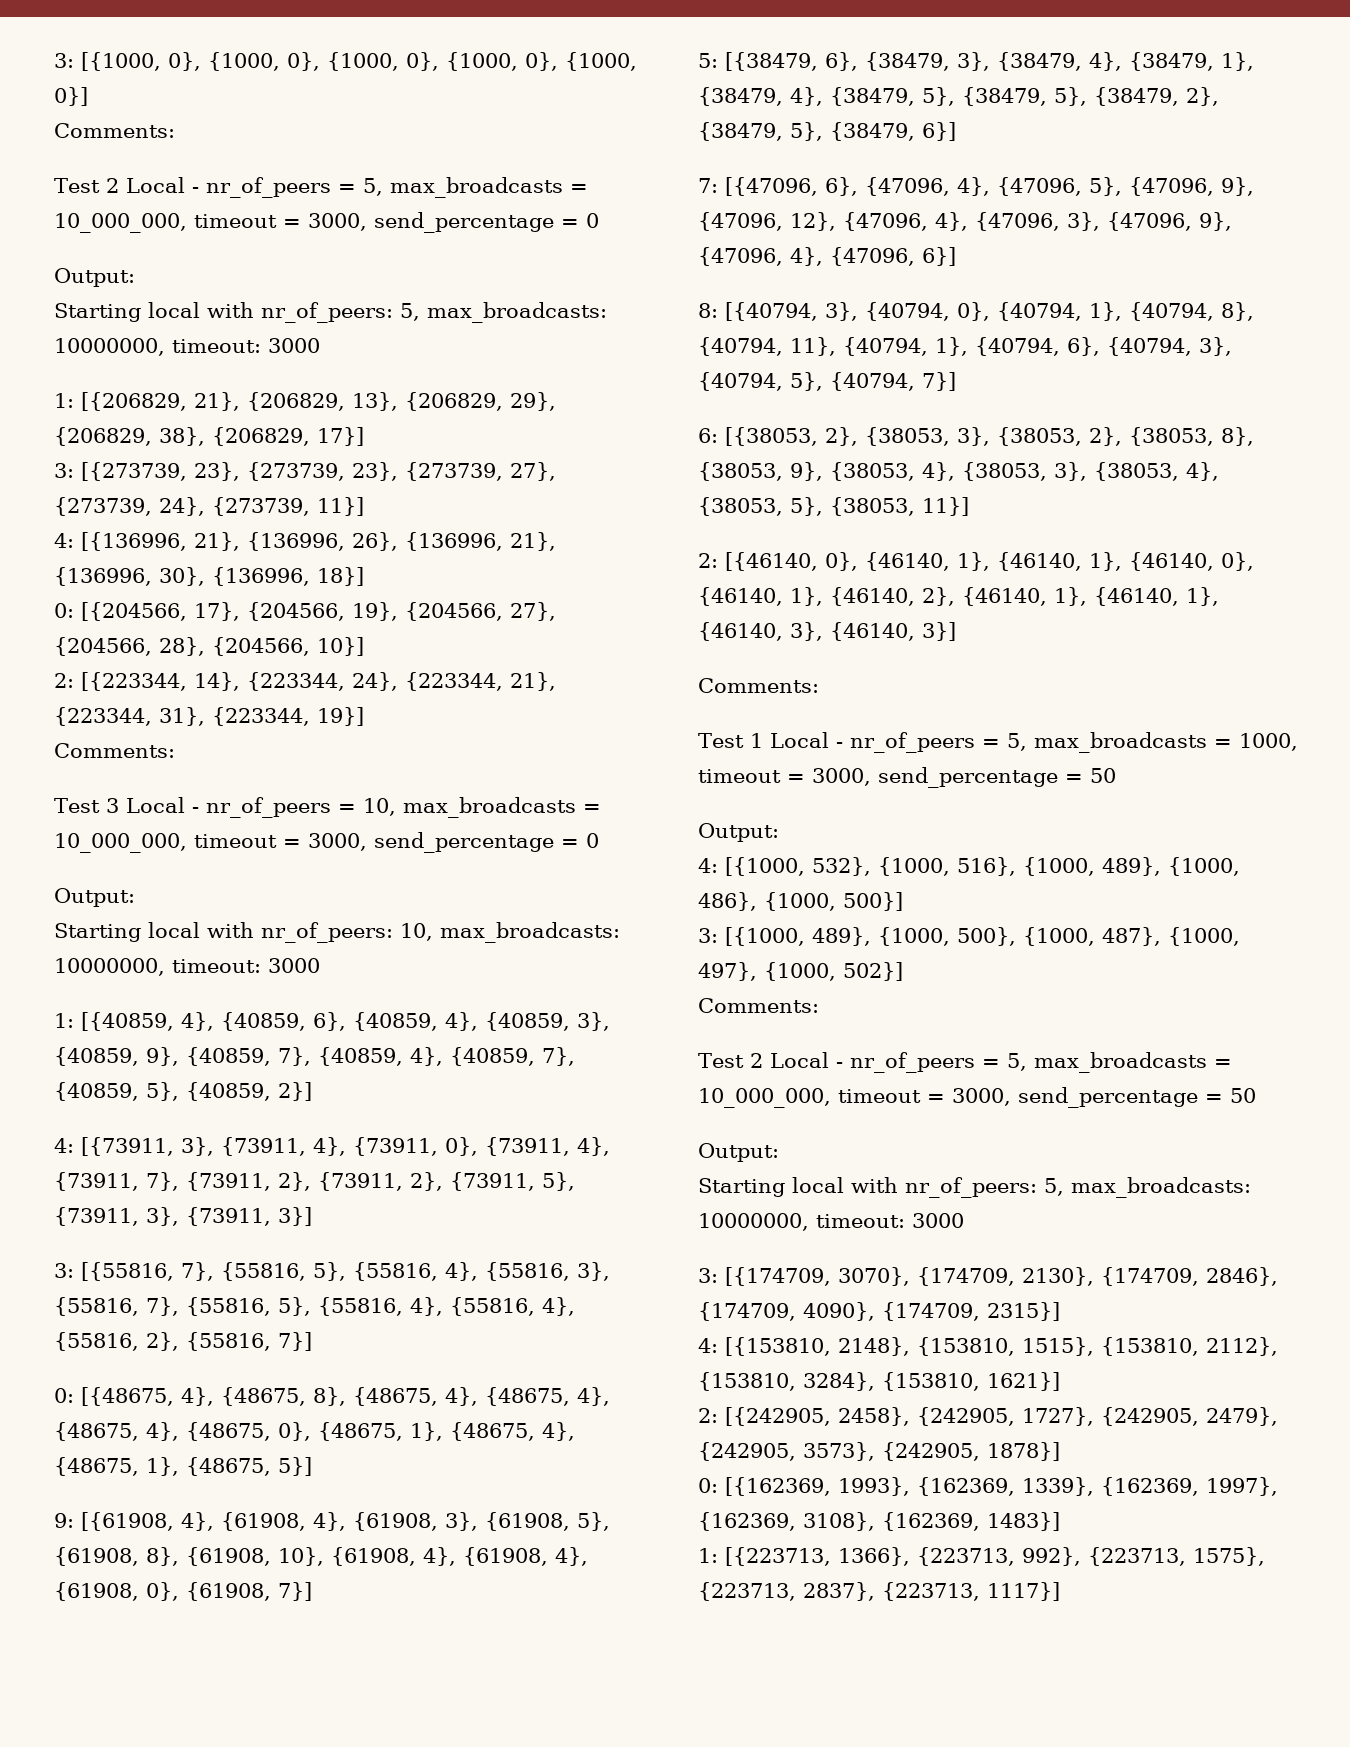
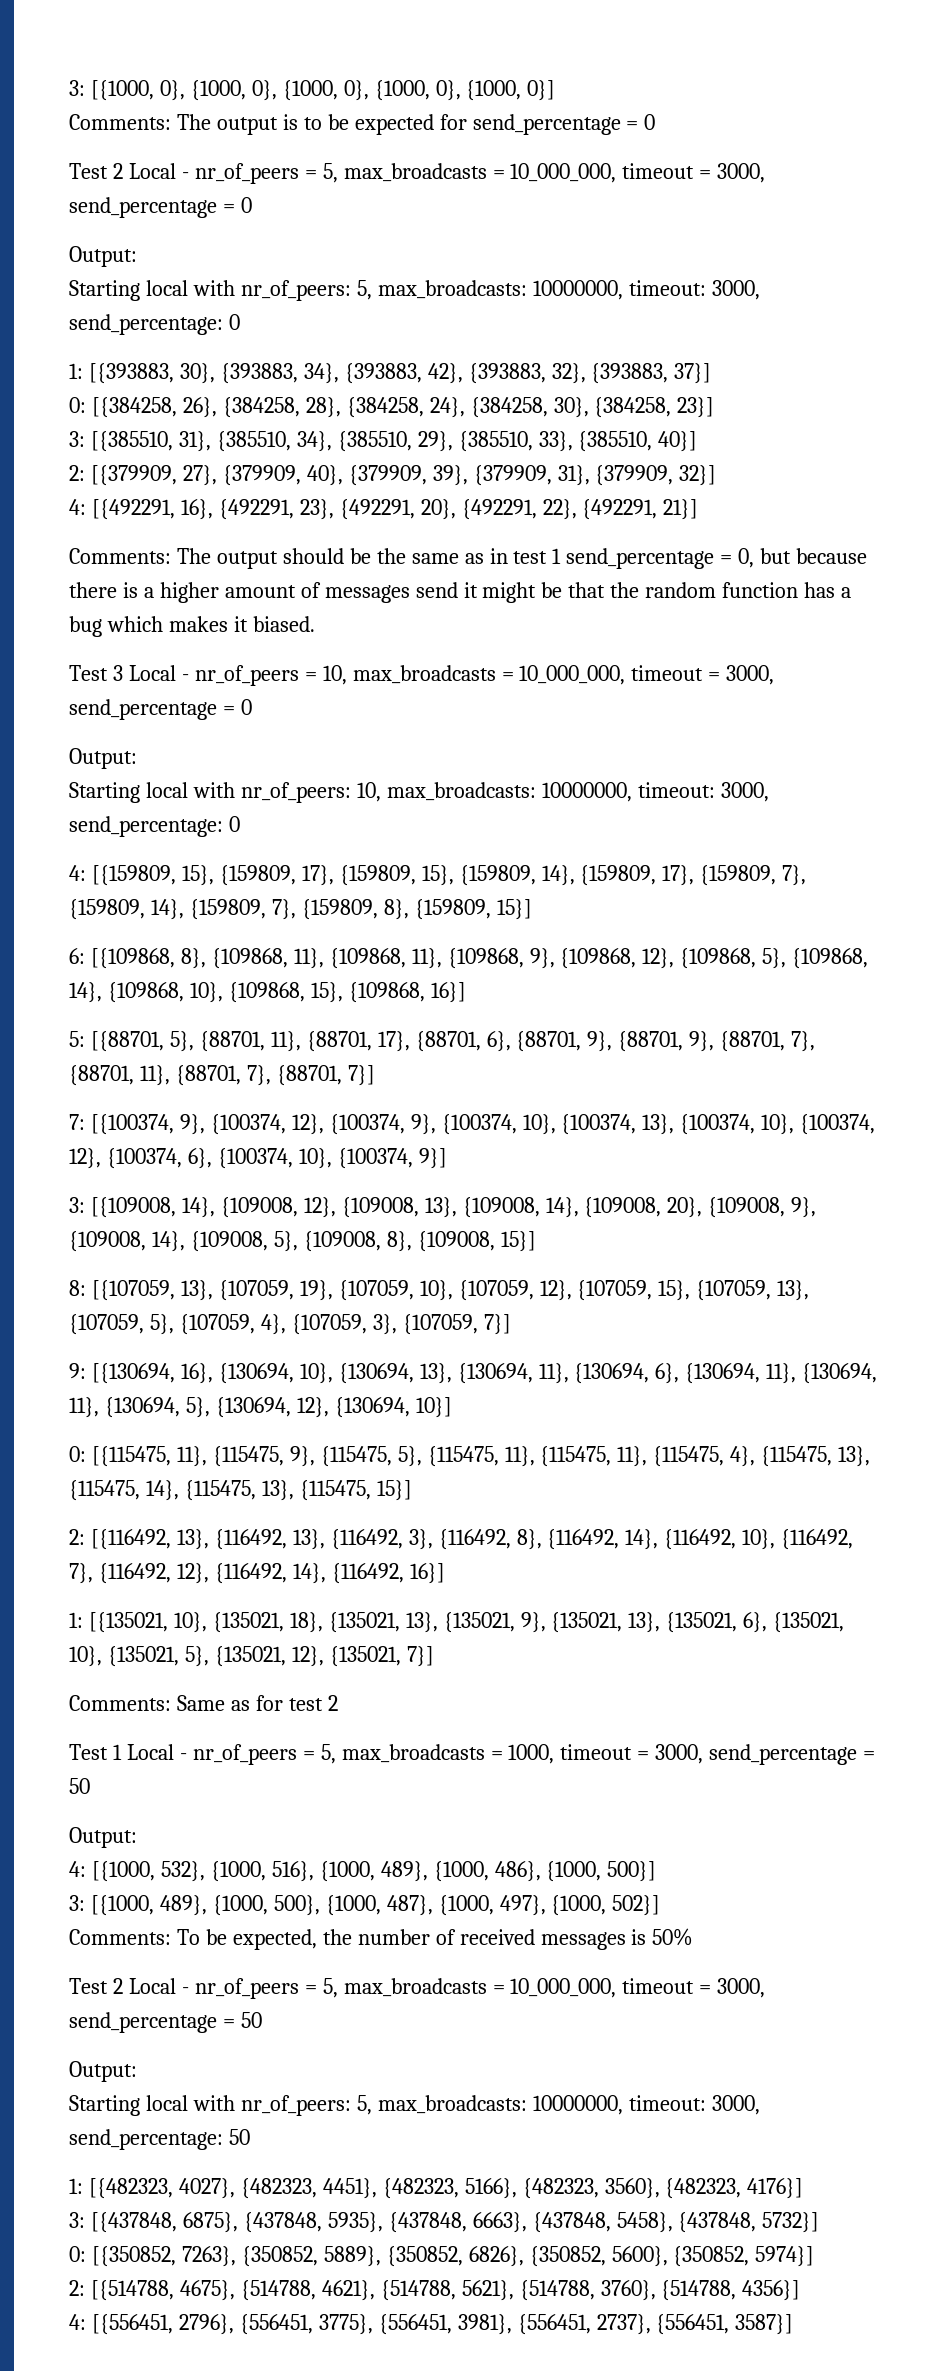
(175, 130) none -> [176,114,656,135] The output is to be expected for send_percentage = 0
[268,338,320,353] [54,392,556,411] [54,427,364,446] [54,462,556,481] [54,497,364,516] [54,532,556,551] [54,567,364,586] [54,602,556,621] [54,637,364,656] [54,672,556,691] [54,707,364,726] [54,743,175,758] 3000 // 1: [{206829, 21}, {206829, 13}, {206829, 29}, {206829, 38}, {206829, 17}] // 3: [{273739, 23}, {273739, 23}, {273739, 27}, {273739, 24}, {273739, 11}] // 4: [{136996, 21}, {136996, 26}, {136996, 21}, {136996, 30}, {136996, 18}] // 0: [{204566, 17}, {204566, 19}, {204566, 27}, {204566, 28}, {204566, 10}] // 2: [{223344, 14}, {223344, 24}, {223344, 21}, {223344, 31}, {223344, 19}] // Comments: -> [711,280,760,300] [69,314,240,335] [69,363,712,384] [69,397,715,418] [69,431,698,452] [69,465,717,486] [69,499,699,520] [69,548,868,569] [69,582,852,603] [69,616,315,637] 3000, send_percentage: 0 // 1: [{393883, 30}, {393883, 34}, {393883, 42}, {393883, 32}, {393883, 37}] // 0: [{384258, 26}, {384258, 28}, {384258, 24}, {384258, 30}, {384258, 23}] // 3: [{385510, 31}, {385510, 34}, {385510, 29}, {385510, 33}, {385510, 40}] // 2: [{379909, 27}, {379909, 40}, {379909, 39}, {379909, 31}, {379909, 32}] // 4: [{492291, 16}, {492291, 23}, {492291, 20}, {492291, 22}, {492291, 21}] // Comments: The output should be the same as in test 1 send_percentage = 0, but because there is a higher amount of messages send it might be that the random function has a bug which makes it biased.
[268,958,320,973] [54,1012,610,1031] [54,1047,575,1066] [54,1082,312,1101] [54,1137,610,1156] [54,1172,575,1191] [54,1207,312,1226] [54,1262,610,1281] [54,1297,575,1316] [54,1332,312,1351] [54,1387,610,1406] [54,1422,575,1441] [54,1457,312,1476] [54,1512,610,1531] [54,1547,588,1566] [54,1582,312,1601] [698,52,1254,71] [698,87,1219,106] [698,122,956,141] [698,177,1254,196] [698,212,1232,231] [698,247,956,266] [698,302,1254,321] [698,337,1232,356] [698,372,956,391] [698,427,1254,446] [698,462,1219,481] [698,497,969,516] [698,552,1254,571] [698,587,1219,606] [698,622,956,641] [698,678,819,693] 3000 // 1: [{40859, 4}, {40859, 6}, {40859, 4}, {40859, 3}, {40859, 9}, {40859, 7}, {40859, 4}, {40859, 7}, {40859, 5}, {40859, 2}] // 4: [{73911, 3}, {73911, 4}, {73911, 0}, {73911, 4}, {73911, 7}, {73911, 2}, {73911, 2}, {73911, 5}, {73911, 3}, {73911, 3}] // 3: [{55816, 7}, {55816, 5}, {55816, 4}, {55816, 3}, {55816, 7}, {55816, 5}, {55816, 4}, {55816, 4}, {55816, 2}, {55816, 7}] // 0: [{48675, 4}, {48675, 8}, {48675, 4}, {48675, 4}, {48675, 4}, {48675, 0}, {48675, 1}, {48675, 4}, {48675, 1}, {48675, 5}] // 9: [{61908, 4}, {61908, 4}, {61908, 3}, {61908, 5}, {61908, 8}, {61908, 10}, {61908, 4}, {61908, 4}, {61908, 0}, {61908, 7}] // 5: [{38479, 6}, {38479, 3}, {38479, 4}, {38479, 1}, {38479, 4}, {38479, 5}, {38479, 5}, {38479, 2}, {38479, 5}, {38479, 6}] // 7: [{47096, 6}, {47096, 4}, {47096, 5}, {47096, 9}, {47096, 12}, {47096, 4}, {47096, 3}, {47096, 9}, {47096, 4}, {47096, 6}] // 8: [{40794, 3}, {40794, 0}, {40794, 1}, {40794, 8}, {40794, 11}, {40794, 1}, {40794, 6}, {40794, 3}, {40794, 5}, {40794, 7}] // 6: [{38053, 2}, {38053, 3}, {38053, 2}, {38053, 8}, {38053, 9}, {38053, 4}, {38053, 3}, {38053, 4}, {38053, 5}, {38053, 11}] // 2: [{46140, 0}, {46140, 1}, {46140, 1}, {46140, 0}, {46140, 1}, {46140, 2}, {46140, 1}, {46140, 1}, {46140, 3}, {46140, 3}] // Comments: -> [720,782,769,802] [69,816,240,837] [69,865,807,886] [69,899,532,920] [69,948,869,969] [69,982,466,1003] [69,1031,816,1052] [69,1065,375,1086] [69,1114,876,1135] [69,1148,447,1169] [69,1197,817,1218] [69,1231,536,1252] [69,1280,810,1301] [69,1314,511,1335] [69,1363,878,1384] [69,1397,452,1418] [69,1446,871,1467] [69,1480,412,1501] [69,1529,854,1550] [69,1563,445,1584] [69,1612,845,1633] [69,1646,434,1667] [69,1695,338,1711] 3000, send_percentage: 0 // 4: [{159809, 15}, {159809, 17}, {159809, 15}, {159809, 14}, {159809, 17}, {159809, 7}, {159809, 14}, {159809, 7}, {159809, 8}, {159809, 15}] // 6: [{109868, 8}, {109868, 11}, {109868, 11}, {109868, 9}, {109868, 12}, {109868, 5}, {109868, 14}, {109868, 10}, {109868, 15}, {109868, 16}] // 5: [{88701, 5}, {88701, 11}, {88701, 17}, {88701, 6}, {88701, 9}, {88701, 9}, {88701, 7}, {88701, 11}, {88701, 7}, {88701, 7}] // 7: [{100374, 9}, {100374, 12}, {100374, 9}, {100374, 10}, {100374, 13}, {100374, 10}, {100374, 12}, {100374, 6}, {100374, 10}, {100374, 9}] // 3: [{109008, 14}, {109008, 12}, {109008, 13}, {109008, 14}, {109008, 20}, {109008, 9}, {109008, 14}, {109008, 5}, {109008, 8}, {109008, 15}] // 8: [{107059, 13}, {107059, 19}, {107059, 10}, {107059, 12}, {107059, 15}, {107059, 13}, {107059, 5}, {107059, 4}, {107059, 3}, {107059, 7}] // 9: [{130694, 16}, {130694, 10}, {130694, 13}, {130694, 11}, {130694, 6}, {130694, 11}, {130694, 11}, {130694, 5}, {130694, 12}, {130694, 10}] // 0: [{115475, 11}, {115475, 9}, {115475, 5}, {115475, 11}, {115475, 11}, {115475, 4}, {115475, 13}, {115475, 14}, {115475, 13}, {115475, 15}] // 2: [{116492, 13}, {116492, 13}, {116492, 3}, {116492, 8}, {116492, 14}, {116492, 10}, {116492, 7}, {116492, 12}, {116492, 14}, {116492, 16}] // 1: [{135021, 10}, {135021, 18}, {135021, 13}, {135021, 9}, {135021, 13}, {135021, 6}, {135021, 10}, {135021, 5}, {135021, 12}, {135021, 7}] // Comments: Same as for test 2
(819, 1005) none -> [176,1928,694,1950] To be expected, the number of received messages is 50%
[912,1213,964,1228] [698,1267,1278,1286] [698,1302,1060,1321] [698,1337,1278,1356] [698,1372,1060,1391] [698,1407,1278,1426] [698,1442,1060,1461] [698,1477,1278,1496] [698,1512,1060,1531] [698,1547,1265,1566] [698,1582,1060,1601] 3000 // 3: [{174709, 3070}, {174709, 2130}, {174709, 2846}, {174709, 4090}, {174709, 2315}] // 4: [{153810, 2148}, {153810, 1515}, {153810, 2112}, {153810, 3284}, {153810, 1621}] // 2: [{242905, 2458}, {242905, 1727}, {242905, 2479}, {242905, 3573}, {242905, 1878}] // 0: [{162369, 1993}, {162369, 1339}, {162369, 1997}, {162369, 3108}, {162369, 1483}] // 1: [{223713, 1366}, {223713, 992}, {223713, 1575}, {223713, 2837}, {223713, 1117}] -> [711,2095,760,2115] [69,2129,250,2150] [69,2178,804,2199] [69,2212,820,2233] [69,2246,815,2267] [69,2280,801,2301] [69,2314,794,2335] 3000, send_percentage: 50 // 1: [{482323, 4027}, {482323, 4451}, {482323, 5166}, {482323, 3560}, {482323, 4176}] // 3: [{437848, 6875}, {437848, 5935}, {437848, 6663}, {437848, 5458}, {437848, 5732}] // 0: [{350852, 7263}, {350852, 5889}, {350852, 6826}, {350852, 5600}, {350852, 5974}] // 2: [{514788, 4675}, {514788, 4621}, {514788, 5621}, {514788, 3760}, {514788, 4356}] // 4: [{556451, 2796}, {556451, 3775}, {556451, 3981}, {556451, 2737}, {556451, 3587}]

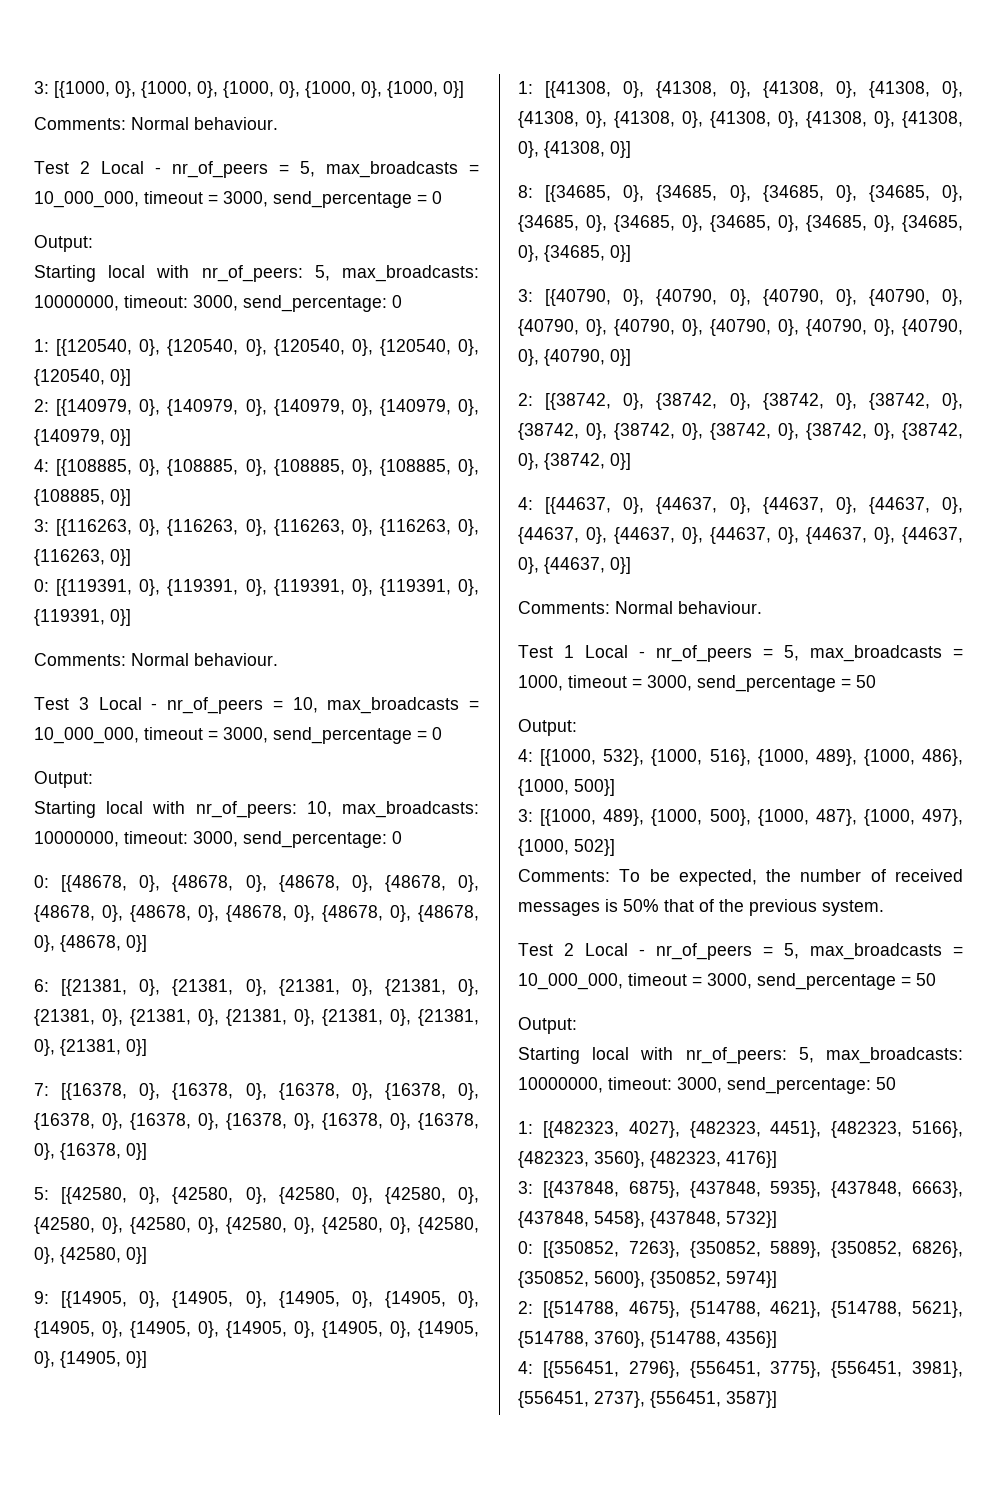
[176,114,656,135] The output is to be expected for send_percentage = 0 -> [131,117,278,130] Normal behaviour.
[88,363,712,384] [69,397,715,418] [69,431,698,452] [69,465,717,486] [69,499,699,520] [69,548,868,569] [69,582,852,603] [69,616,315,637] [{393883, 30}, {393883, 34}, {393883, 42}, {393883, 32}, {393883, 37}] // 0: [{384258, 26}, {384258, 28}, {384258, 24}, {384258, 30}, {384258, 23}] // 3: [{385510, 31}, {385510, 34}, {385510, 29}, {385510, 33}, {385510, 40}] // 2: [{379909, 27}, {379909, 40}, {379909, 39}, {379909, 31}, {379909, 32}] // 4: [{492291, 16}, {492291, 23}, {492291, 20}, {492291, 22}, {492291, 21}] // Comments: The output should be the same as in test 1 send_percentage = 0, but because there is a higher amount of messages send it might be that the random function has a bug which makes it biased. -> [56,339,479,356] [34,369,131,386] [34,399,479,416] [34,429,131,446] [34,459,479,476] [34,489,131,506] [34,519,479,536] [34,549,131,566] [34,579,479,596] [34,609,131,626] [34,653,278,666] [{120540, 0}, {120540, 0}, {120540, 0}, {120540, 0}, {120540, 0}] // 2: [{140979, 0}, {140979, 0}, {140979, 0}, {140979, 0}, {140979, 0}] // 4: [{108885, 0}, {108885, 0}, {108885, 0}, {108885, 0}, {108885, 0}] // 3: [{116263, 0}, {116263, 0}, {116263, 0}, {116263, 0}, {116263, 0}] // 0: [{119391, 0}, {119391, 0}, {119391, 0}, {119391, 0}, {119391, 0}] // Comments: Normal behaviour.
[69,865,807,886] [69,899,532,920] [69,948,869,969] [69,982,466,1003] [69,1031,816,1052] [69,1065,375,1086] [69,1114,876,1135] [69,1148,447,1169] [69,1197,817,1218] [69,1231,536,1252] [69,1280,810,1301] [69,1314,511,1335] [69,1363,878,1384] [69,1397,452,1418] [69,1446,871,1467] [69,1480,412,1501] [69,1529,854,1550] [69,1563,445,1584] [69,1612,845,1633] [69,1646,434,1667] [69,1695,338,1711] 4: [{159809, 15}, {159809, 17}, {159809, 15}, {159809, 14}, {159809, 17}, {159809, 7}, {159809, 14}, {159809, 7}, {159809, 8}, {159809, 15}] // 6: [{109868, 8}, {109868, 11}, {109868, 11}, {109868, 9}, {109868, 12}, {109868, 5}, {109868, 14}, {109868, 10}, {109868, 15}, {109868, 16}] // 5: [{88701, 5}, {88701, 11}, {88701, 17}, {88701, 6}, {88701, 9}, {88701, 9}, {88701, 7}, {88701, 11}, {88701, 7}, {88701, 7}] // 7: [{100374, 9}, {100374, 12}, {100374, 9}, {100374, 10}, {100374, 13}, {100374, 10}, {100374, 12}, {100374, 6}, {100374, 10}, {100374, 9}] // 3: [{109008, 14}, {109008, 12}, {109008, 13}, {109008, 14}, {109008, 20}, {109008, 9}, {109008, 14}, {109008, 5}, {109008, 8}, {109008, 15}] // 8: [{107059, 13}, {107059, 19}, {107059, 10}, {107059, 12}, {107059, 15}, {107059, 13}, {107059, 5}, {107059, 4}, {107059, 3}, {107059, 7}] // 9: [{130694, 16}, {130694, 10}, {130694, 13}, {130694, 11}, {130694, 6}, {130694, 11}, {130694, 11}, {130694, 5}, {130694, 12}, {130694, 10}] // 0: [{115475, 11}, {115475, 9}, {115475, 5}, {115475, 11}, {115475, 11}, {115475, 4}, {115475, 13}, {115475, 14}, {115475, 13}, {115475, 15}] // 2: [{116492, 13}, {116492, 13}, {116492, 3}, {116492, 8}, {116492, 14}, {116492, 10}, {116492, 7}, {116492, 12}, {116492, 14}, {116492, 16}] // 1: [{135021, 10}, {135021, 18}, {135021, 13}, {135021, 9}, {135021, 13}, {135021, 6}, {135021, 10}, {135021, 5}, {135021, 12}, {135021, 7}] // Comments: Same as for test 2 -> [34,875,479,892] [34,905,479,922] [34,935,147,952] [34,979,479,996] [34,1009,479,1026] [34,1039,147,1056] [34,1083,479,1100] [34,1113,479,1130] [34,1143,147,1160] [34,1187,479,1204] [34,1217,479,1234] [34,1247,147,1264] [34,1291,479,1308] [34,1321,479,1338] [34,1351,147,1368] [518,81,963,98] [518,111,963,128] [518,141,631,158] [518,185,963,202] [518,215,963,232] [518,245,631,262] [518,289,963,306] [518,319,963,336] [518,349,631,366] [518,393,963,410] [518,423,963,440] [518,453,631,470] [518,497,963,514] [518,527,963,544] [518,557,631,574] [518,601,762,614] 0: [{48678, 0}, {48678, 0}, {48678, 0}, {48678, 0}, {48678, 0}, {48678, 0}, {48678, 0}, {48678, 0}, {48678, 0}, {48678, 0}] // 6: [{21381, 0}, {21381, 0}, {21381, 0}, {21381, 0}, {21381, 0}, {21381, 0}, {21381, 0}, {21381, 0}, {21381, 0}, {21381, 0}] // 7: [{16378, 0}, {16378, 0}, {16378, 0}, {16378, 0}, {16378, 0}, {16378, 0}, {16378, 0}, {16378, 0}, {16378, 0}, {16378, 0}] // 5: [{42580, 0}, {42580, 0}, {42580, 0}, {42580, 0}, {42580, 0}, {42580, 0}, {42580, 0}, {42580, 0}, {42580, 0}, {42580, 0}] // 9: [{14905, 0}, {14905, 0}, {14905, 0}, {14905, 0}, {14905, 0}, {14905, 0}, {14905, 0}, {14905, 0}, {14905, 0}, {14905, 0}] // 1: [{41308, 0}, {41308, 0}, {41308, 0}, {41308, 0}, {41308, 0}, {41308, 0}, {41308, 0}, {41308, 0}, {41308, 0}, {41308, 0}] // 8: [{34685, 0}, {34685, 0}, {34685, 0}, {34685, 0}, {34685, 0}, {34685, 0}, {34685, 0}, {34685, 0}, {34685, 0}, {34685, 0}] // 3: [{40790, 0}, {40790, 0}, {40790, 0}, {40790, 0}, {40790, 0}, {40790, 0}, {40790, 0}, {40790, 0}, {40790, 0}, {40790, 0}] // 2: [{38742, 0}, {38742, 0}, {38742, 0}, {38742, 0}, {38742, 0}, {38742, 0}, {38742, 0}, {38742, 0}, {38742, 0}, {38742, 0}] // 4: [{44637, 0}, {44637, 0}, {44637, 0}, {44637, 0}, {44637, 0}, {44637, 0}, {44637, 0}, {44637, 0}, {44637, 0}, {44637, 0}] // Comments: Normal behaviour.
(694, 1937) none -> [664,899,884,916] that of the previous system.

